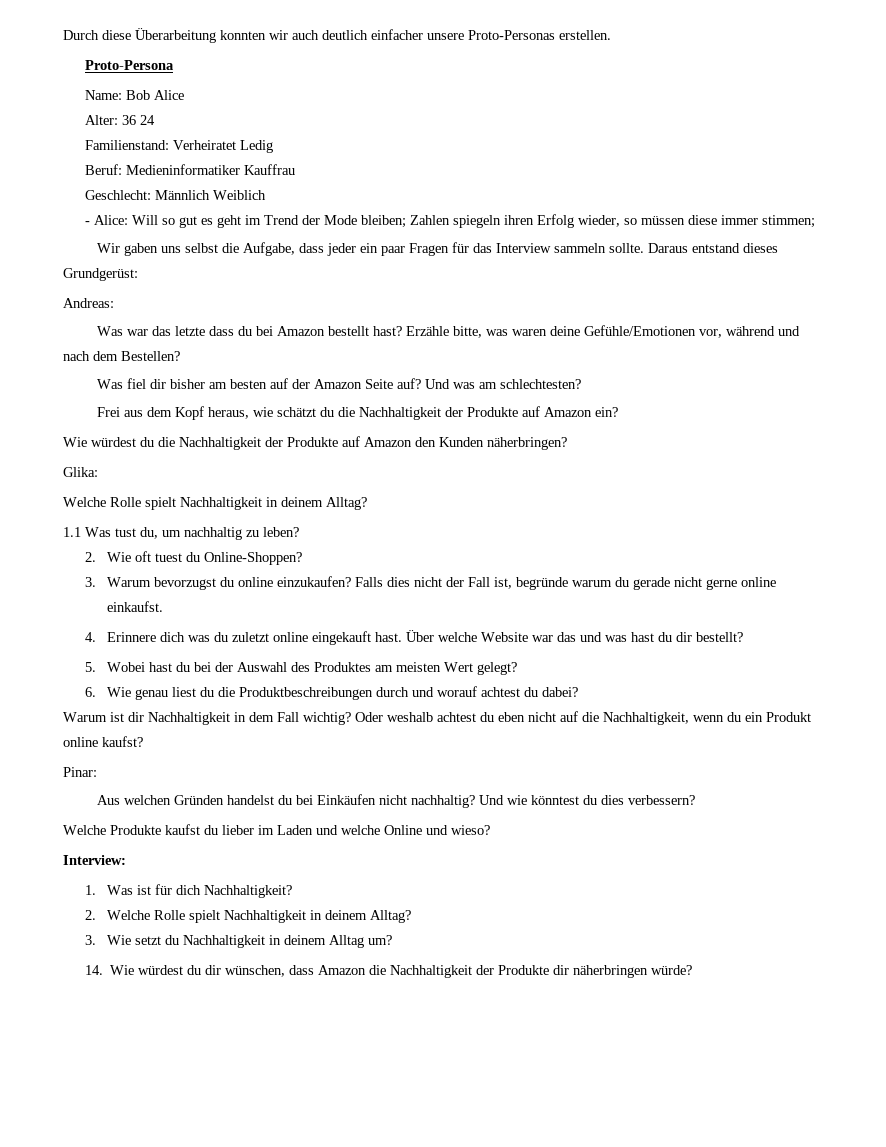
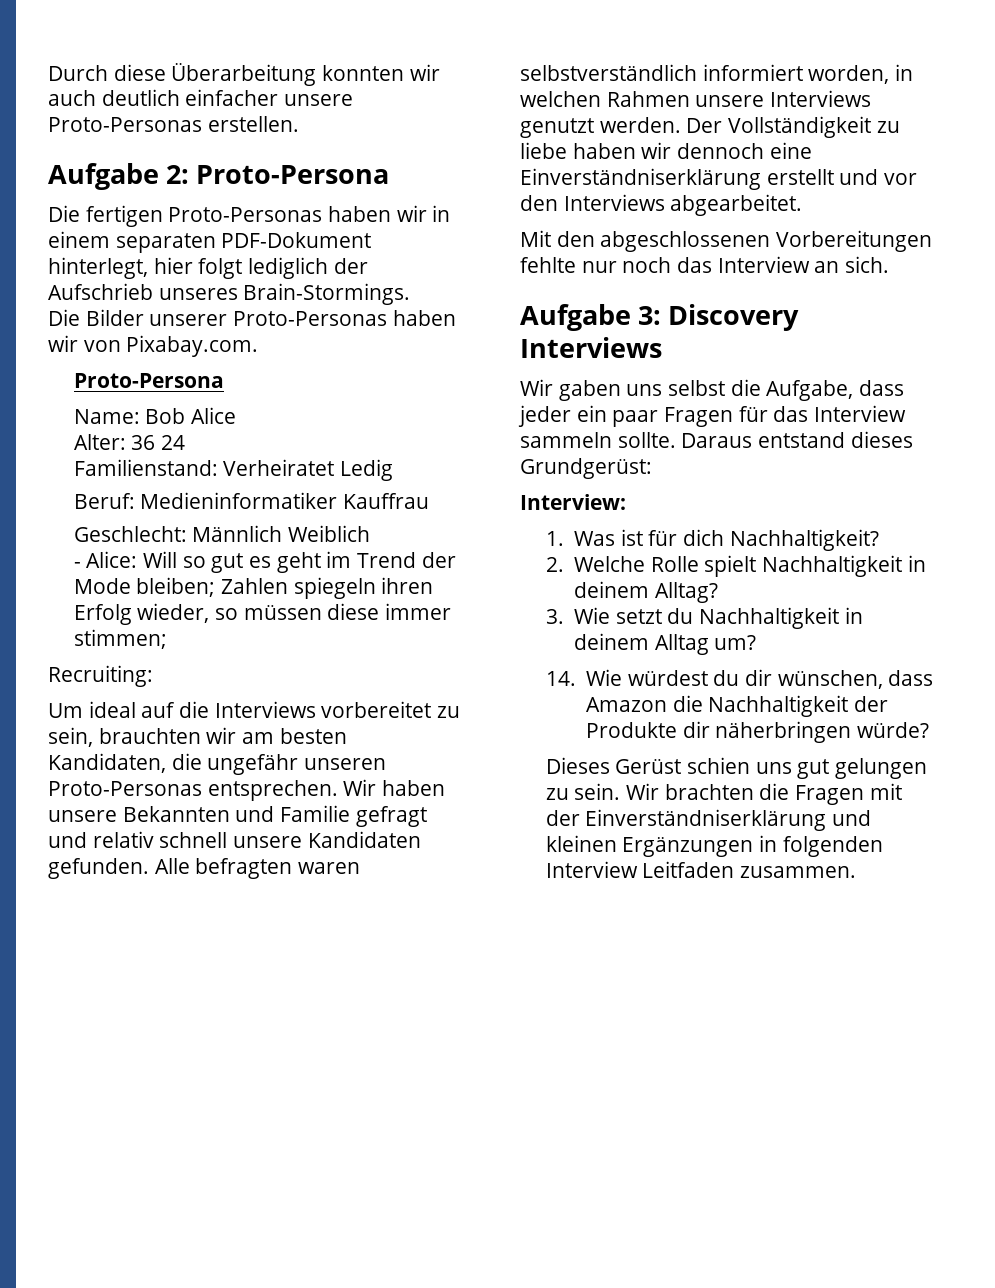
(611, 35) none -> [48,163,390,190] [48,205,451,227] [48,231,372,253] [48,257,368,279] [48,283,411,305] [48,309,456,326] [48,335,259,357] // Aufgabe 2: Proto-Persona // Die fertigen Proto-Personas haben wir in einem separaten PDF-Dokument hinterlegt, hier folgt lediglich der Aufschrieb unseres Brain-Stormings. // Die Bilder unserer Proto-Personas haben wir von Pixabay.com.
(815, 221) none -> [48,665,153,687] [48,701,461,718] [48,727,347,747] [48,753,387,775] [48,779,446,801] [48,805,427,827] [48,831,421,848] [48,858,361,879] [520,64,914,84] [520,90,872,107] [520,116,900,138] [520,142,812,159] [520,168,918,190] [520,194,803,216] [520,230,933,252] [520,256,890,273] [520,304,800,331] [520,337,662,358] // Recruiting: // Um ideal auf die Interviews vorbereitet zu sein, brauchten wir am besten Kandidaten, die ungefähr unseren Proto-Personas entsprechen. Wir haben unsere Bekannten und Familie gefragt und relativ schnell unsere Kandidaten gefunden. Alle befragten waren selbstverständlich informiert worden, in welchen Rahmen unsere Interviews genutzt werden. Der Vollständigkeit zu liebe haben wir dennoch eine Einverständniserklärung erstellt und vor den Interviews abgearbeitet. // Mit den abgeschlossenen Vorbereitungen fehlte nur noch das Interview an sich. // Aufgabe 3: Discovery Interviews
[63,298,114,308] [97,325,801,338] [63,351,180,361] [97,378,582,389] [97,406,619,420] [63,436,567,450] [63,467,98,477] [63,497,367,510] [63,527,299,540] [84,551,302,565] [84,576,776,590] [106,601,163,612] [84,630,743,645] [84,662,517,675] [84,686,578,700] [63,711,811,725] [63,736,143,747] [63,767,97,777] [97,794,696,808] [63,824,490,835] // Andreas: // Was war das letzte dass du bei Amazon bestellt hast? Erzähle bitte, was waren deine Gefühle/Emotionen vor, während und nach dem Bestellen? // Was fiel dir bisher am besten auf der Amazon Seite auf? Und was am schlechtesten? // Frei aus dem Kopf heraus, wie schätzt du die Nachhaltigkeit der Produkte auf Amazon ein? // Wie würdest du die Nachhaltigkeit der Produkte auf Amazon den Kunden näherbringen? // Glika: // Welche Rolle spielt Nachhaltigkeit in deinem Alltag? // 1.1 Was tust du, um nachhaltig zu leben? // 2. Wie oft tuest du Online-Shoppen? // 3. Warum bevorzugst du online einzukaufen? Falls dies nicht der Fall ist, begründe warum du gerade nicht gerne online einkaufst. // 4. Erinnere dich was du zuletzt online eingekauft hast. Über welche Website war das und was hast du dir bestellt? // 5. Wobei hast du bei der Auswahl des Produktes am meisten Wert gelegt? // 6. Wie genau liest du die Produktbeschreibungen durch und worauf achtest du dabei? // Warum ist dir Nachhaltigkeit in dem Fall wichtig? Oder weshalb achtest du eben nicht auf die Nachhaltigkeit, wenn du ein Produkt online kaufst? // Pinar: // Aus welchen Gründen handelst du bei Einkäufen nicht nachhaltig? Und wie könntest du dies verbessern? // Welche Produkte kaufst du lieber im Laden und welche Online und wieso? -> (652, 468) none
(693, 970) none -> [545,757,927,779] [545,783,902,805] [545,809,871,831] [545,835,883,857] [545,861,856,878] // Dieses Gerüst schien uns gut gelungen zu sein. Wir brachten die Fragen mit der Einverständniserklärung und kleinen Ergänzungen in folgenden Interview Leitfaden zusammen.

